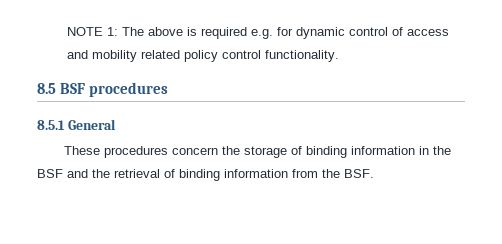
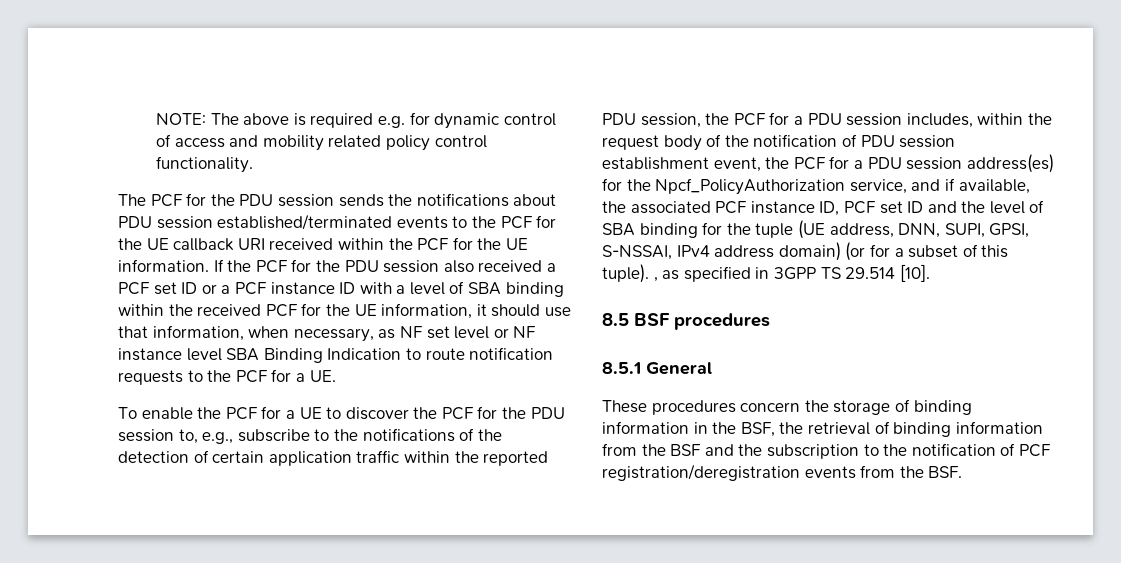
[66,27,118,36] NOTE 1: -> [155,113,206,125] NOTE:
(339, 56) none -> [118,193,557,207] [118,214,557,230] [118,237,528,251] [118,259,556,273] [118,281,564,297] [118,303,571,319] [118,325,536,342] [118,347,554,363] [118,369,336,385] [118,406,565,420] [118,428,502,444] [118,450,549,466] [602,112,1052,128] [602,134,956,151] [602,154,1054,173] [602,178,1030,195] [602,200,1045,216] [602,220,1030,239] [602,242,1009,261] [602,264,930,283] // The PCF for the PDU session sends the notifications about PDU session established/terminated events to the PCF for the UE callback URI received within the PCF for the UE information. If the PCF for the PDU session also received a PCF set ID or a PCF instance ID with a level of SBA binding within the received PCF for the UE information, it should use that information, when necessary, as NF set level or NF instance level SBA Binding Indication to route notification requests to the PCF for a UE. // To enable the PCF for a UE to discover the PCF for the PDU session to, e.g., subscribe to the notifications of the detection of certain application traffic within the reported PDU session, the PCF for a PDU session includes, within the request body of the notification of PDU session establishment event, the PCF for a PDU session address(es) for the Npcf_PolicyAuthorization service, and if available, the associated PCF instance ID, PCF set ID and the level of SBA binding for the tuple (UE address, DNN, SUPI, GPSI, S-NSSAI, IPv4 address domain) (or for a subset of this tuple). , as specified in 3GPP TS 29.514 [10].
[37,169,88,178] BSF and -> [740,422,775,437] BSF,
(340, 173) none -> [670,443,1050,459] [602,464,924,481] BSF and the subscription to the notification of PCF registration/deregistration events from the

